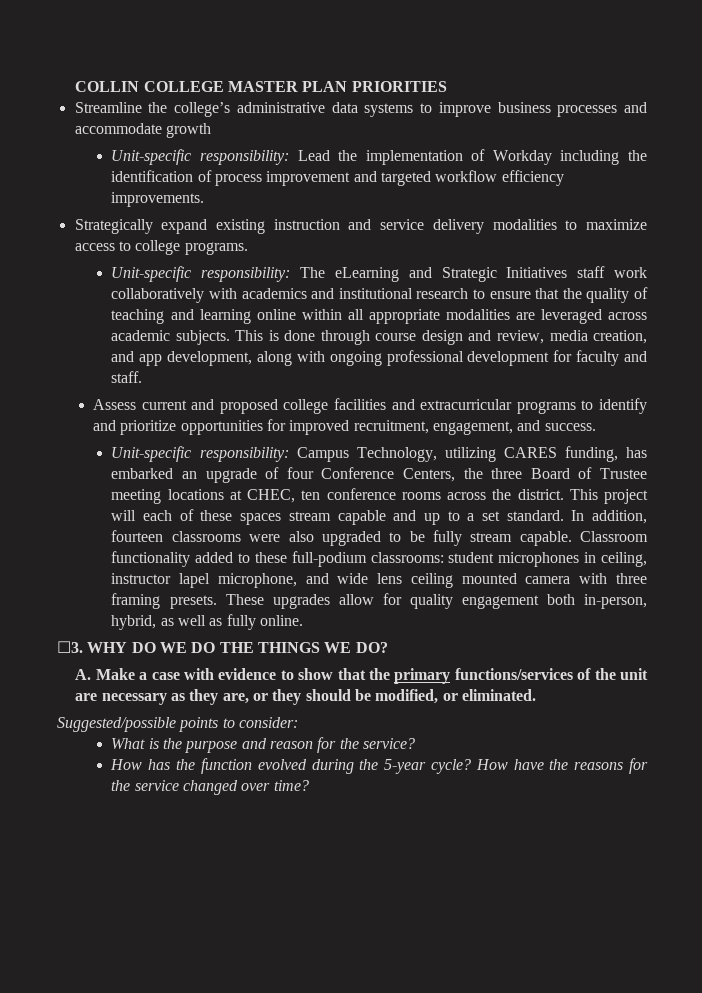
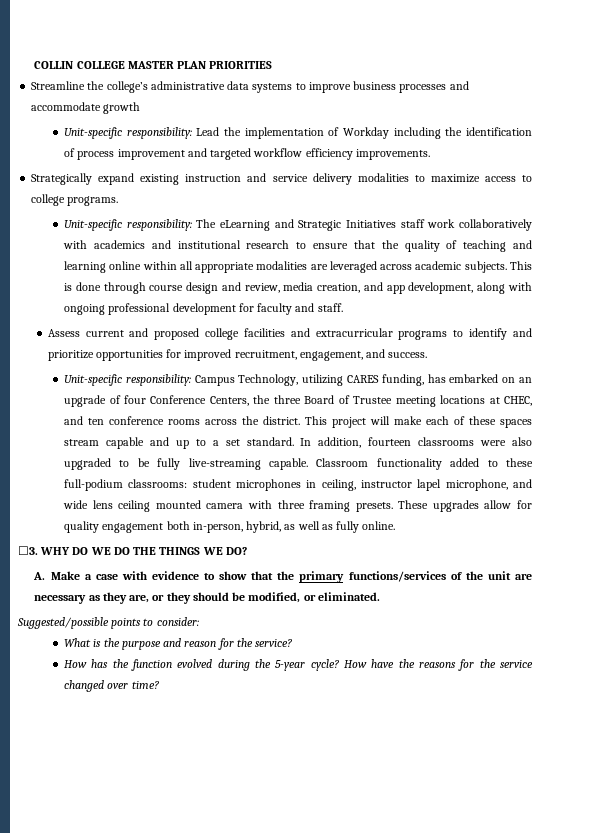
(174, 473) none -> [502,377,516,383] on
(296, 496) none -> [64,416,84,425] and
(137, 515) none -> [394,416,423,425] make
[470,532,513,542] stream -> [188,458,261,470] live-streaming

